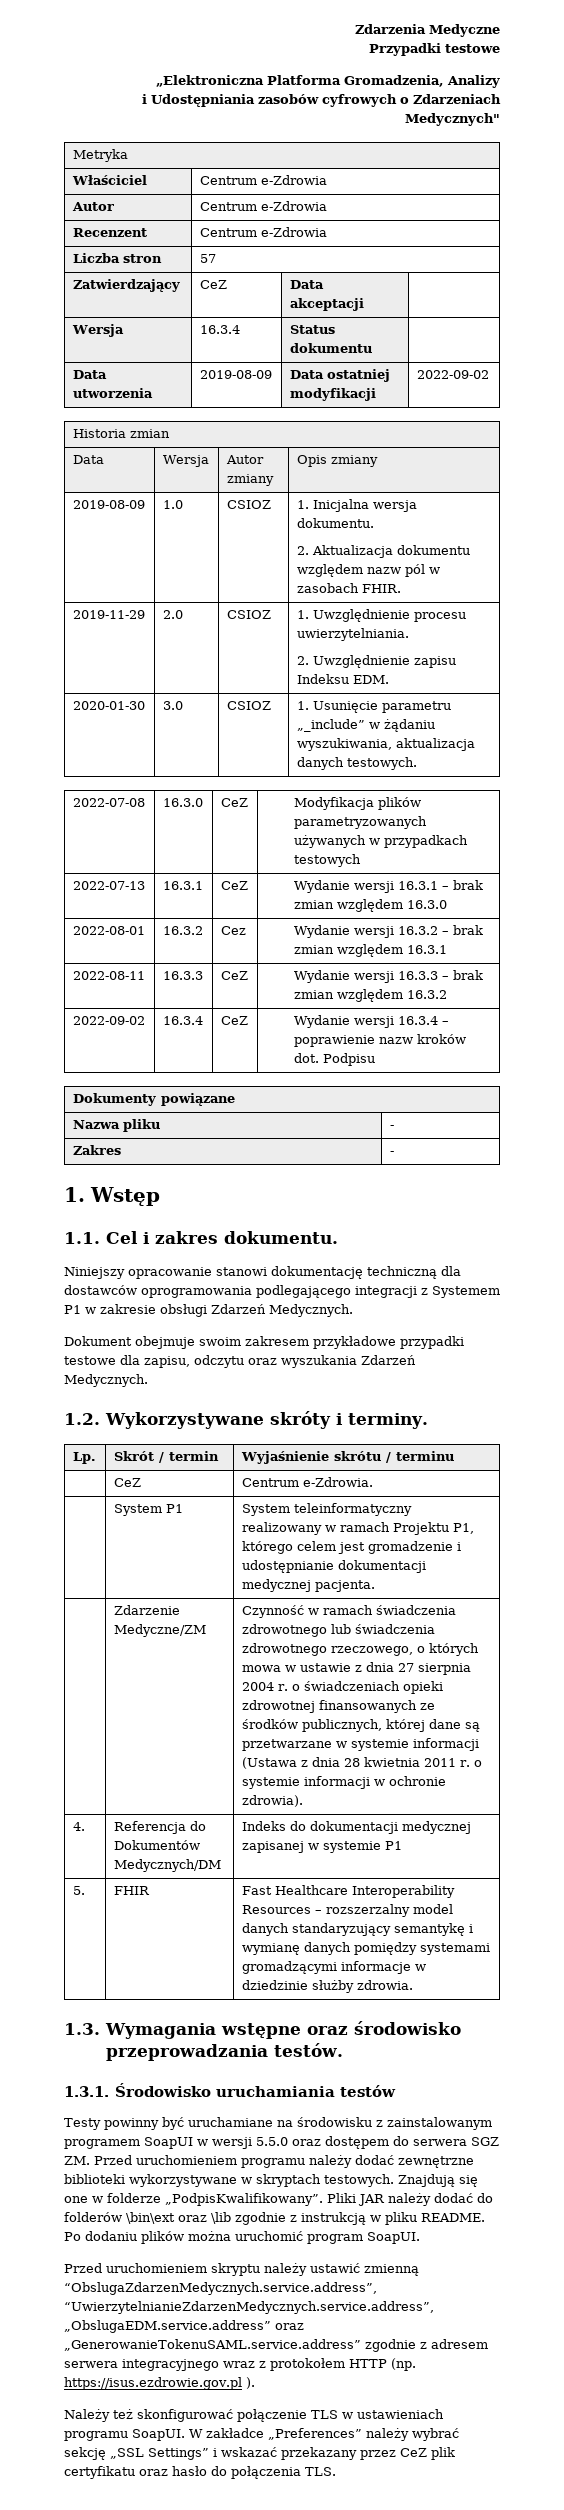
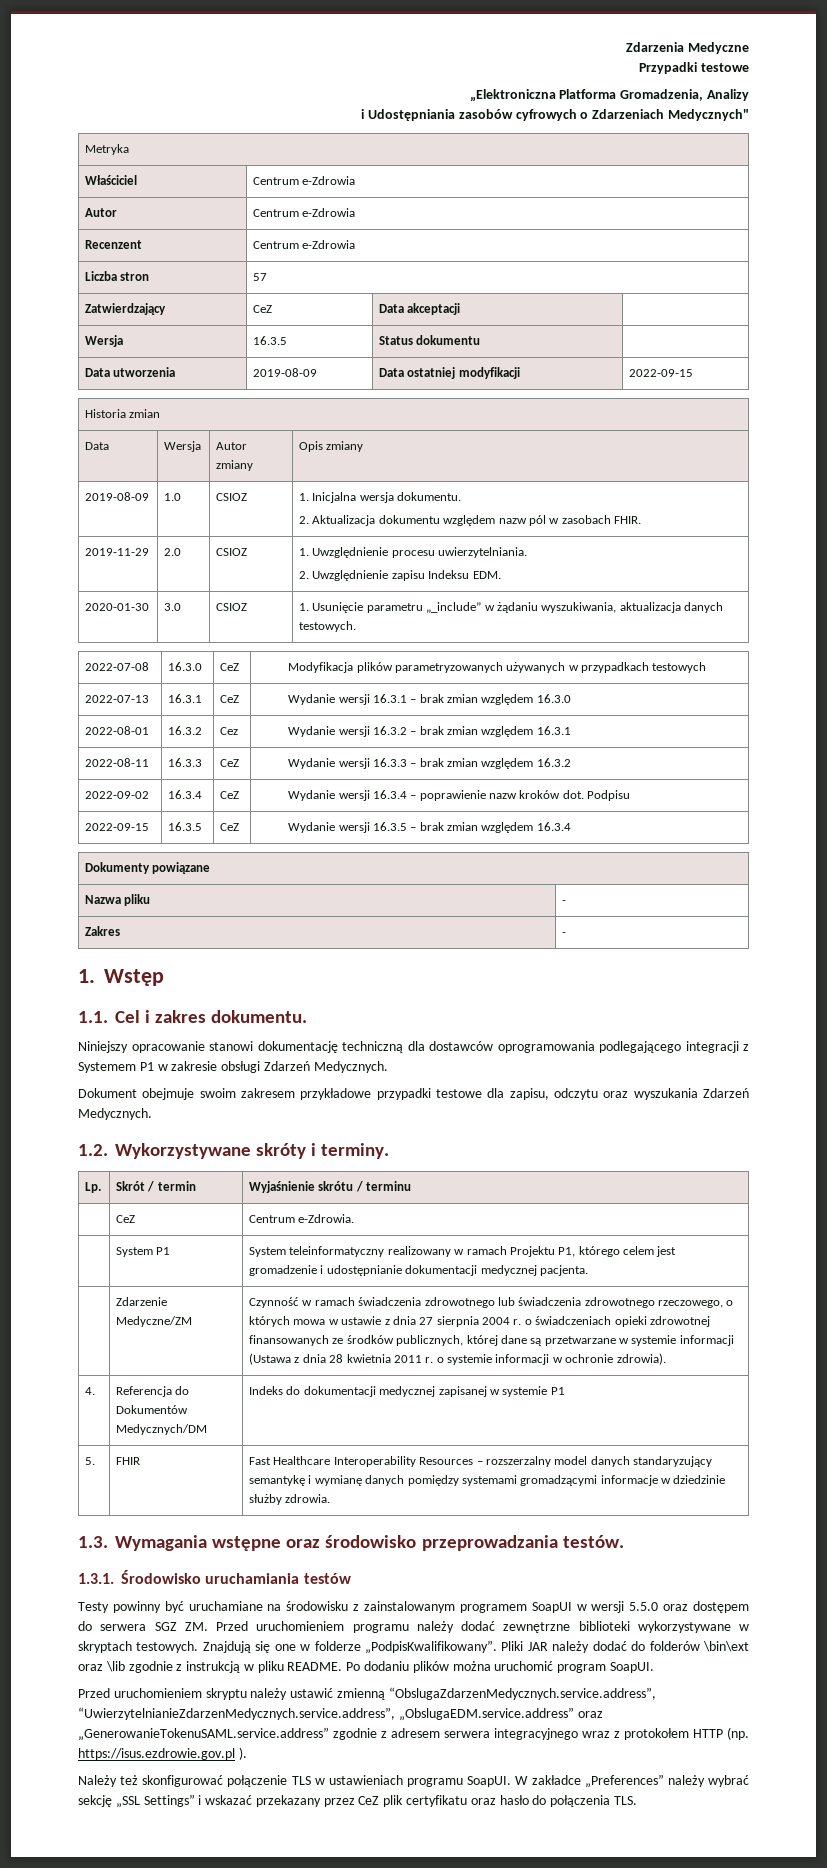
[199,325,240,334] 16.3.4 -> [253,336,288,345] 16.3.5
[416,370,489,379] 2022-09-02 -> [629,369,694,377] 2022-09-15
(375, 1059) none -> [85,823,150,831] [168,822,203,831] [220,823,240,831] [288,822,571,833] // 2022-09-15 | 16.3.5 | CeZ | Wydanie wersji 16.3.5 – brak zmian względem 16.3.4

